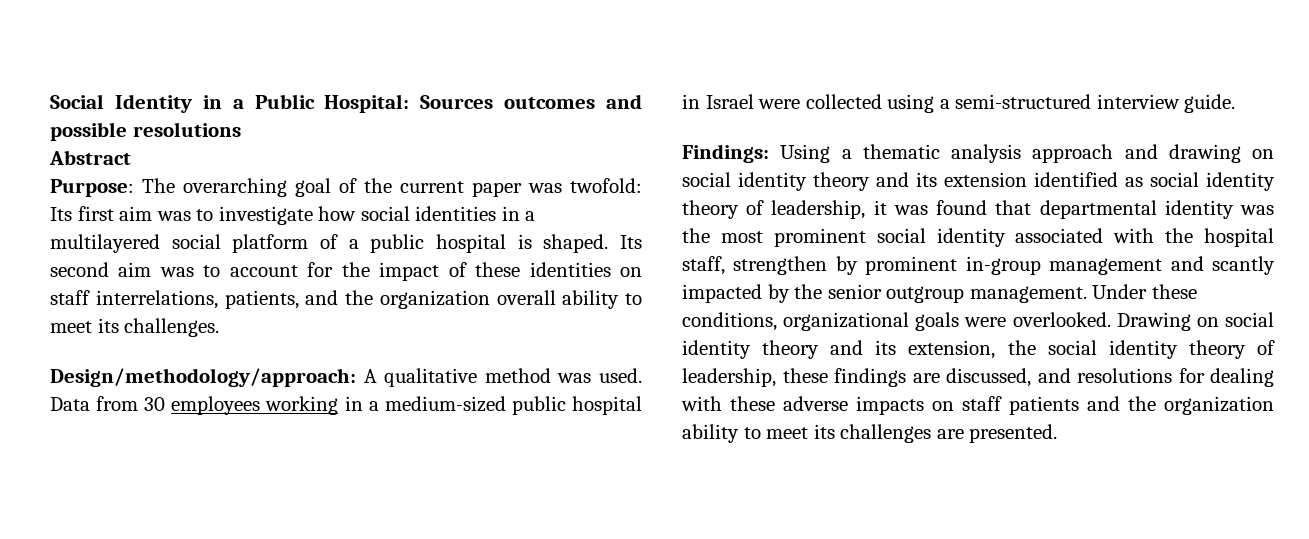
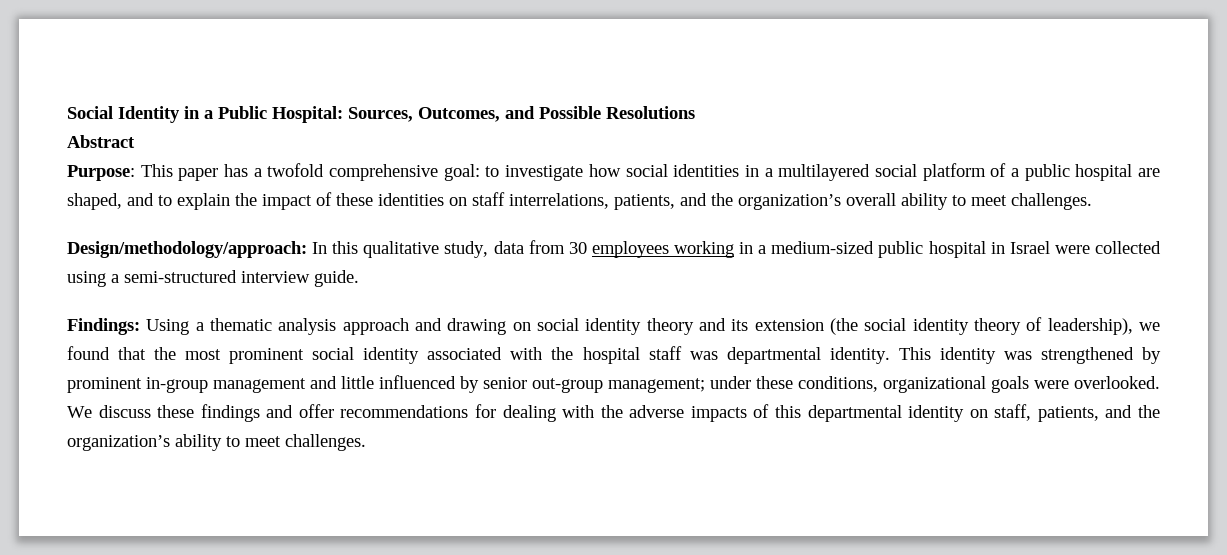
[420,94,642,109] [50,122,241,141] [49,150,131,165] [50,178,642,197] [50,206,191,221] Sources outcomes and possible resolutions // Abstract // Purpose: The overarching goal of the current paper was twofold: Its first aim was -> [348,106,695,122] [67,135,135,148] [67,163,480,181] Sources, Outcomes, and Possible Resolutions // Abstract // Purpose: This paper has a twofold comprehensive goal:
[517,234,643,253] [50,262,334,277] is shaped. Its second aim was to account for -> [1137,168,1160,177] [67,193,230,210] are shaped, and to explain
[379,290,490,309] organization -> [738,194,841,210] organization’s
[97,318,119,333] its -> (1007, 200) none
[363,368,643,387] [50,397,90,411] A qualitative method was used. Data -> [312,241,524,258] In this qualitative study, data
[1034,172,1275,191] [682,200,1274,219] identified as social identity theory of leadership, it was found that departmental identity was -> [830,317,1161,335] [67,346,147,360] (the social identity theory of leadership), we found that
[682,256,828,275] staff, strengthen -> [648,346,1134,364] staff was departmental identity. This identity was strengthened
[1212,256,1275,275] [682,284,1148,303] scantly impacted by the senior outgroup management. Under -> [341,375,751,393] little influenced by senior out-group management; under
[1116,312,1274,331] [682,340,1275,359] [682,368,1172,387] Drawing on social identity theory and its extension, the social identity theory of leadership, these findings are discussed, and resolutions -> [67,404,469,422] We discuss these findings and offer recommendations
[730,396,775,411] these -> [600,405,623,418] the
[932,396,1274,415] [682,424,1058,443] on staff patients and the organization ability to meet its challenges are presented. -> [753,404,1160,422] [67,434,366,451] of this departmental identity on staff, patients, and the organization’s ability to meet challenges.

